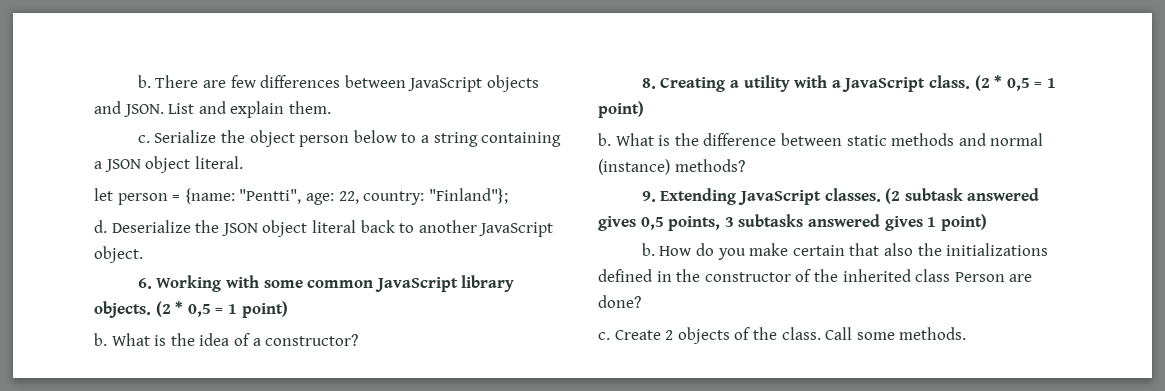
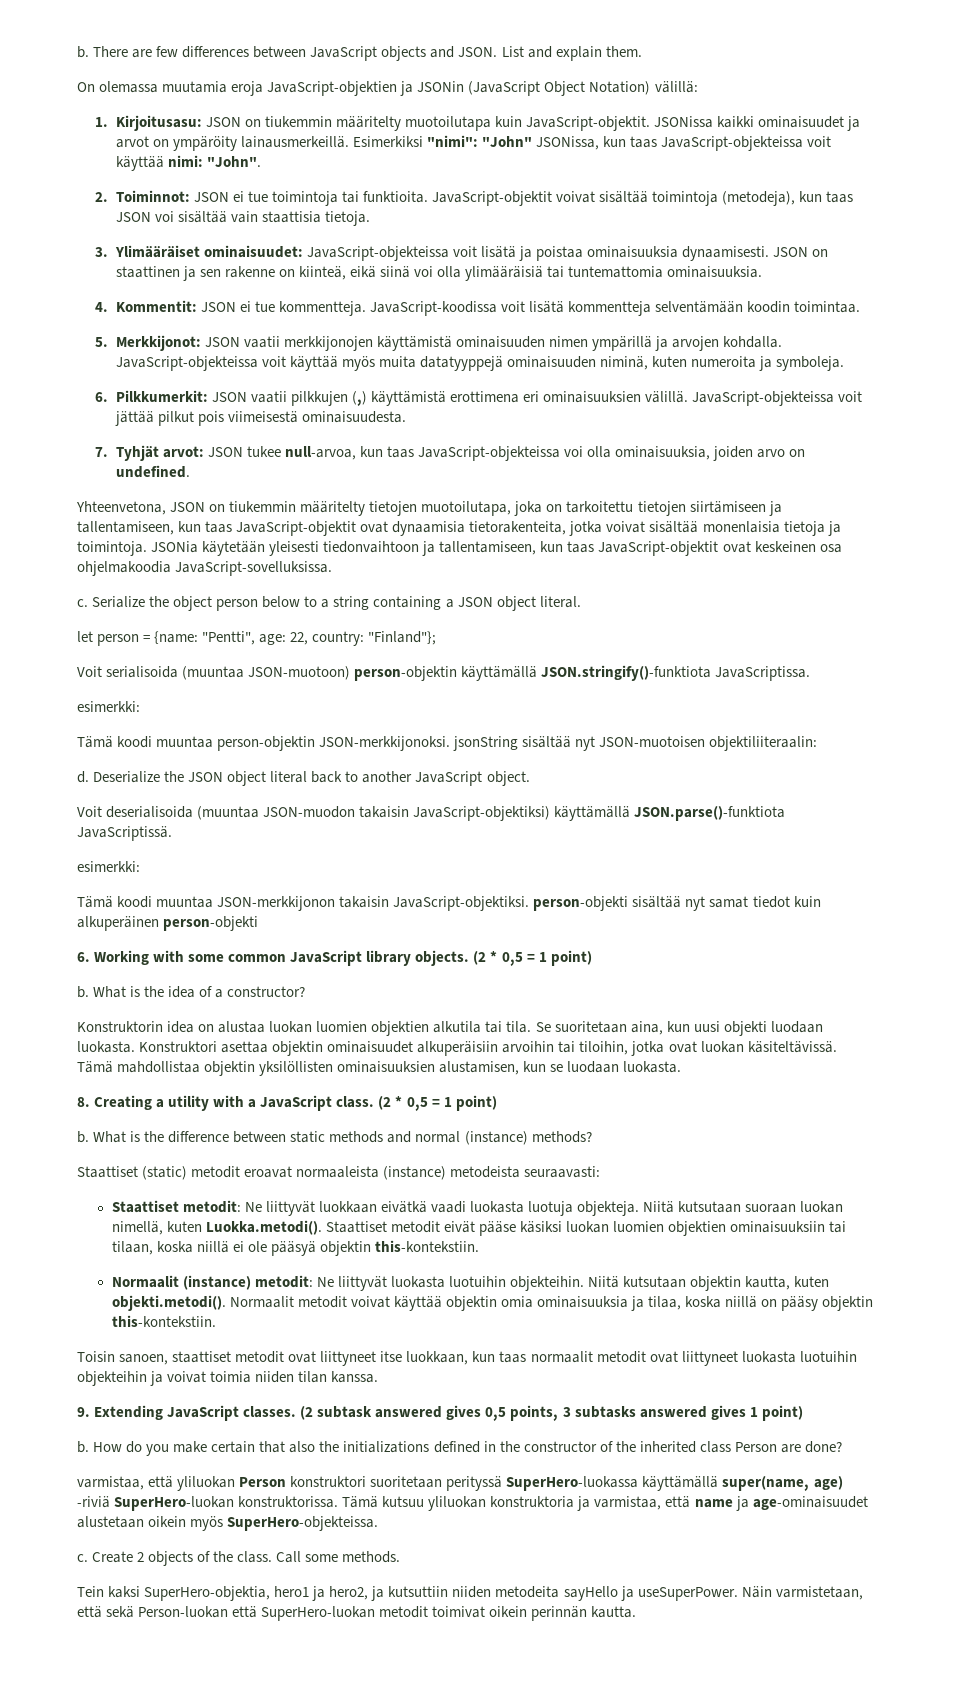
(331, 107) none -> [77,81,698,96] [95,115,861,131] [115,135,832,151] [115,155,261,171] [95,190,854,206] [115,211,370,226] [95,245,829,261] [115,266,763,281] [95,300,861,316] [95,335,783,351] [115,356,845,371] [95,390,863,406] [114,411,406,426] [95,445,806,461] [115,465,190,478] [76,501,782,516] [77,521,841,536] [77,541,842,556] [77,561,333,576] // On olemassa muutamia eroja JavaScript-objektien ja JSONin (JavaScript Object Notation) välillä: // 1. Kirjoitusasu: JSON on tiukemmin määritelty muotoilutapa kuin JavaScript-objektit. JSONissa kaikki ominaisuudet ja arvot on ympäröity lainausmerkeillä. Esimerkiksi "nimi": "John" JSONissa, kun taas JavaScript-objekteissa voit käyttää nimi: "John". // 2. Toiminnot: JSON ei tue toimintoja tai funktioita. JavaScript-objektit voivat sisältää toimintoja (metodeja), kun taas JSON voi sisältää vain staattisia tietoja. // 3. Ylimääräiset ominaisuudet: JavaScript-objekteissa voit lisätä ja poistaa ominaisuuksia dynaamisesti. JSON on staattinen ja sen rakenne on kiinteä, eikä siinä voi olla ylimääräisiä tai tuntemattomia ominaisuuksia. // 4. Kommentit: JSON ei tue kommentteja. JavaScript-koodissa voit lisätä kommentteja selventämään koodin toimintaa. // 5. Merkkijonot: JSON vaatii merkkijonojen käyttämistä ominaisuuden nimen ympärillä ja arvojen kohdalla. JavaScript-objekteissa voit käyttää myös muita datatyyppejä ominaisuuden niminä, kuten numeroita ja symboleja. // 6. Pilkkumerkit: JSON vaatii pilkkujen (,) käyttämistä erottimena eri ominaisuuksien välillä. JavaScript-objekteissa voit jättää pilkut pois viimeisestä ominaisuudesta. // 7. Tyhjät arvot: JSON tukee null-arvoa, kun taas JavaScript-objekteissa voi olla ominaisuuksia, joiden arvo on undefined. // Yhteenvetona, JSON on tiukemmin määritelty tietojen muotoilutapa, joka on tarkoitettu tietojen siirtämiseen ja tallentamiseen, kun taas JavaScript-objektit ovat dynaamisia tietorakenteita, jotka voivat sisältää monenlaisia tietoja ja toimintoja. JSONia käytetään yleisesti tiedonvaihtoon ja tallentamiseen, kun taas JavaScript-objektit ovat keskeinen osa ohjelmakoodia JavaScript-sovelluksissa.
(508, 196) none -> [77,665,811,681] [77,701,140,712] [77,736,818,751] // Voit serialisoida (muuntaa JSON-muotoon) person-objektin käyttämällä JSON.stringify()-funktiota JavaScriptissa. // esimerkki: // Tämä koodi muuntaa person-objektin JSON-merkkijonoksi. jsonString sisältää nyt JSON-muotoisen objektiliiteraalin:
(143, 254) none -> [77,806,786,821] [77,826,172,841] [77,861,140,872] [77,896,821,911] [77,916,259,931] // Voit deserialisoida (muuntaa JSON-muodon takaisin JavaScript-objektiksi) käyttämällä JSON.parse()-funktiota JavaScriptissä. // esimerkki: // Tämä koodi muuntaa JSON-merkkijonon takaisin JavaScript-objektiksi. person-objekti sisältää nyt samat tiedot kuin alkuperäinen person-objekti
(359, 340) none -> [77,1021,823,1036] [77,1041,837,1056] [77,1061,682,1076] // Konstruktorin idea on alustaa luokan luomien objektien alkutila tai tila. Se suoritetaan aina, kun uusi objekti luodaan luokasta. Konstruktori asettaa objektin ominaisuudet alkuperäisiin arvoihin tai tiloihin, jotka ovat luokan käsiteltävissä. Tämä mahdollistaa objektin yksilöllisten ominaisuuksien alustamisen, kun se luodaan luokasta.
(745, 165) none -> [77,1166,601,1180] [111,1200,844,1216] [111,1220,847,1236] [111,1240,480,1256] [111,1275,830,1291] [111,1295,874,1311] [111,1315,216,1327] [77,1351,857,1366] [77,1371,379,1386] // Staattiset (static) metodit eroavat normaaleista (instance) metodeista seuraavasti: // Staattiset metodit: Ne liittyvät luokkaan eivätkä vaadi luokasta luotuja objekteja. Niitä kutsutaan suoraan luokan nimellä, kuten Luokka.metodi(). Staattiset metodit eivät pääse käsiksi luokan luomien objektien ominaisuuksiin tai tilaan, koska niillä ei ole pääsyä objektin this-kontekstiin. // Normaalit (instance) metodit: Ne liittyvät luokasta luotuihin objekteihin. Niitä kutsutaan objektin kautta, kuten objekti.metodi(). Normaalit metodit voivat käyttää objektin omia ominaisuuksia ja tilaa, koska niillä on pääsy objektin this-kontekstiin. // Toisin sanoen, staattiset metodit ovat liittyneet itse luokkaan, kun taas normaalit metodit ovat liittyneet luokasta luotuihin objekteihin ja voivat toimia niiden tilan kanssa.
(641, 301) none -> [77,1476,843,1491] [77,1496,868,1511] [77,1516,379,1531] // varmistaa, että yliluokan Person konstruktori suoritetaan perityssä SuperHero-luokassa käyttämällä super(name, age) -riviä SuperHero-luokan konstruktorissa. Tämä kutsuu yliluokan konstruktoria ja varmistaa, että name ja age-ominaisuudet alustetaan oikein myös SuperHero-objekteissa.
(967, 333) none -> [77,1586,863,1601] [77,1606,637,1621] // Tein kaksi SuperHero-objektia, hero1 ja hero2, ja kutsuttiin niiden metodeita sayHello ja useSuperPower. Näin varmistetaan, että sekä Person-luokan että SuperHero-luokan metodit toimivat oikein perinnän kautta.

